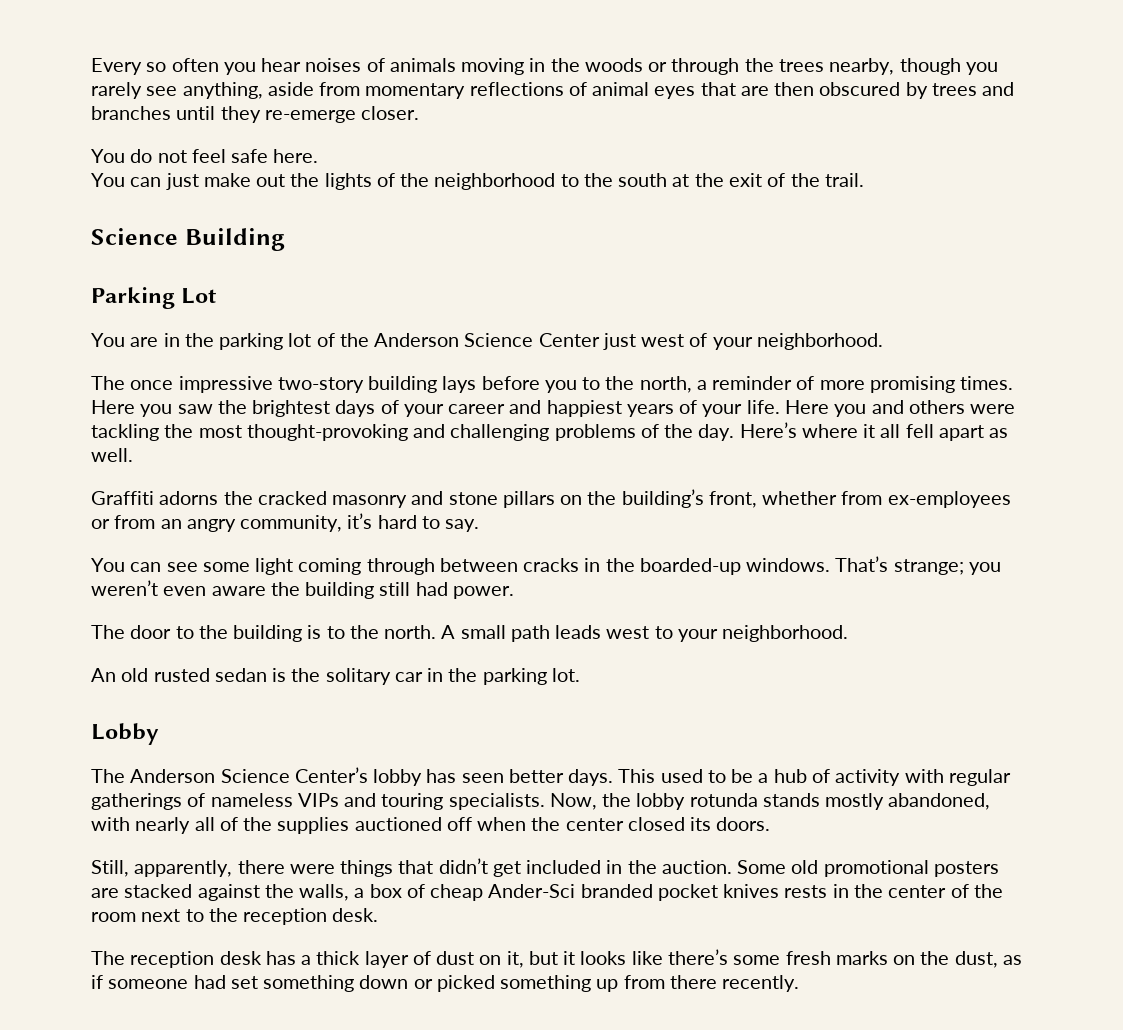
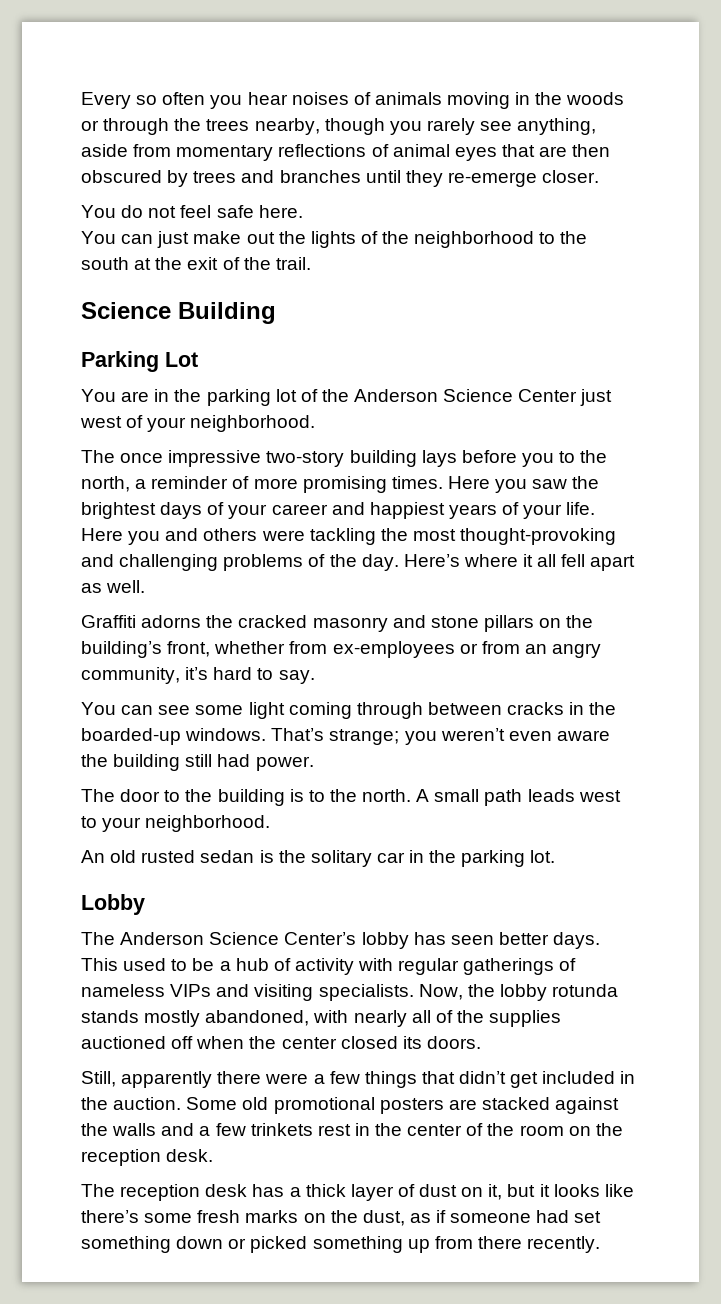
[381,793,444,810] touring -> [254,984,314,1001] visiting
[134,860,233,877] apparently, -> [121,1071,213,1088] apparently
(335, 869) none -> [313,1071,360,1084] a few
[299,884,828,901] walls, a box of cheap Ander-Sci branded pocket knives rests -> [112,1123,351,1136] walls and a few trinkets rest
[141,909,204,922] next to -> [568,1126,591,1136] on

